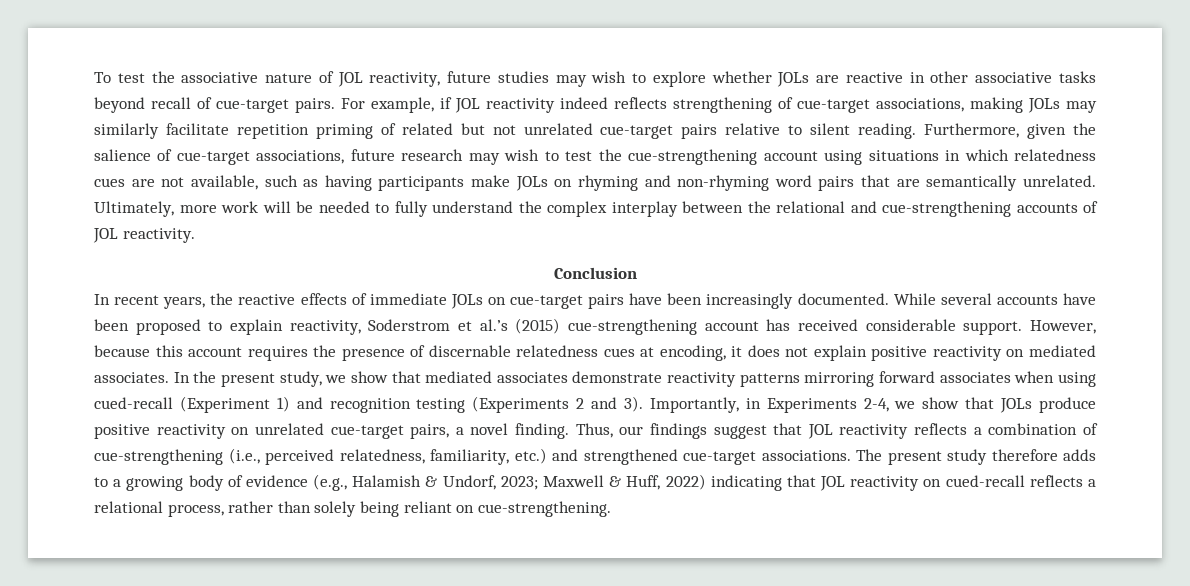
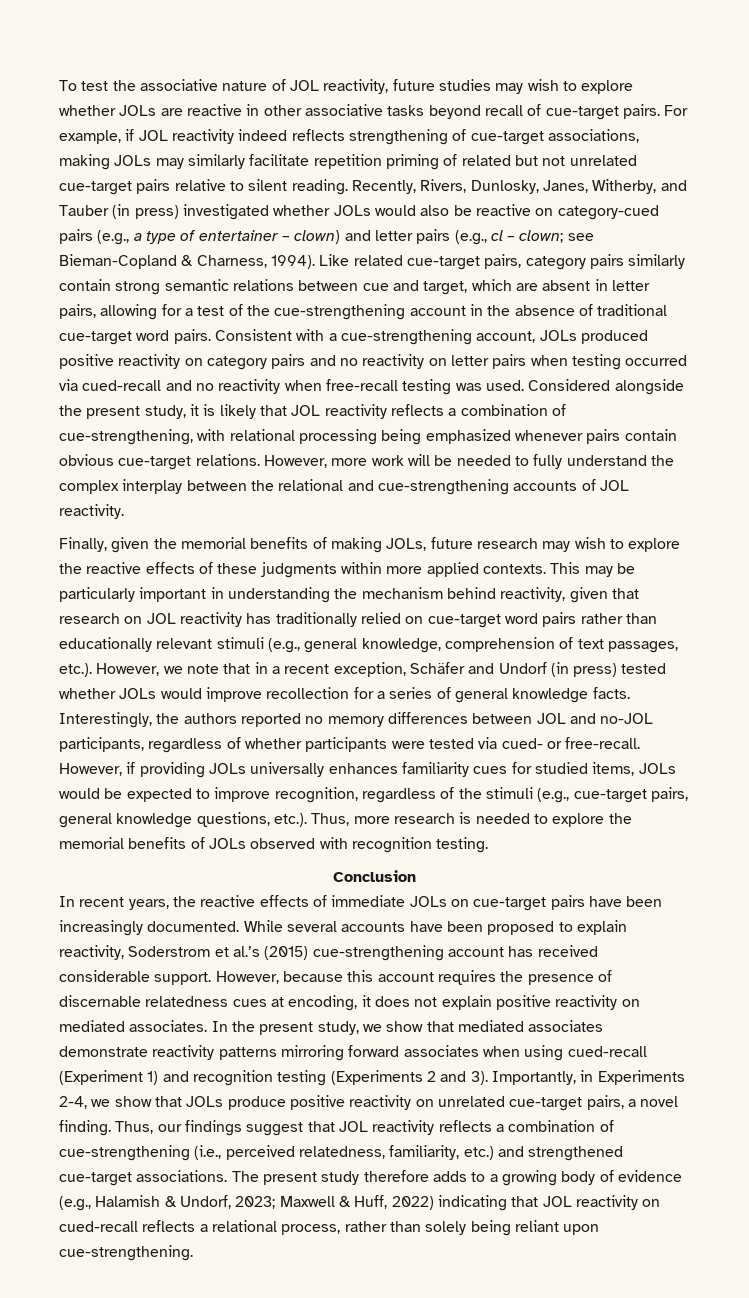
[924,123,1096,139] [94,149,1096,165] [94,175,1097,191] [94,201,174,217] Furthermore, given the salience of cue-target associations, future research may wish to test the cue-strengthening account using situations in which relatedness cues are not available, such as having participants make JOLs on rhyming and non-rhyming word pairs that are semantically unrelated. Ultimately, -> [351,179,687,194] [59,204,659,220] [59,229,594,245] [59,254,686,270] [59,279,650,295] [59,304,668,320] [59,329,648,345] [59,354,688,370] [59,379,684,395] [59,404,566,419] [59,429,677,445] [59,454,327,470] Recently, Rivers, Dunlosky, Janes, Witherby, and Tauber (in press) investigated whether JOLs would also be reactive on category-cued pairs (e.g., a type of entertainer – clown) and letter pairs (e.g., cl – clown; see Bieman-Copland & Charness, 1994). Like related cue-target pairs, category pairs similarly contain strong semantic relations between cue and target, which are absent in letter pairs, allowing for a test of the cue-strengthening account in the absence of traditional cue-target word pairs. Consistent with a cue-strengthening account, JOLs produced positive reactivity on category pairs and no reactivity on letter pairs when testing occurred via cued-recall and no reactivity when free-recall testing was used. Considered alongside the present study, it is likely that JOL reactivity reflects a combination of cue-strengthening, with relational processing being emphasized whenever pairs contain obvious cue-target relations. However,
(195, 235) none -> [59,537,681,553] [59,562,635,578] [59,587,639,603] [59,612,657,628] [59,637,678,653] [59,662,667,677] [59,687,630,703] [59,712,654,728] [59,737,641,753] [59,762,676,778] [59,787,688,803] [59,812,632,828] [59,837,489,853] // Finally, given the memorial benefits of making JOLs, future research may wish to explore the reactive effects of these judgments within more applied contexts. This may be particularly important in understanding the mechanism behind reactivity, given that research on JOL reactivity has traditionally relied on cue-target word pairs rather than educationally relevant stimuli (e.g., general knowledge, comprehension of text passages, etc.). However, we note that in a recent exception, Schäfer and Undorf (in press) tested whether JOLs would improve recollection for a series of general knowledge facts. Interestingly, the authors reported no memory differences between JOL and no-JOL participants, regardless of whether participants were tested via cued- or free-recall. However, if providing JOLs universally enhances familiarity cues for studied items, JOLs would be expected to improve recognition, regardless of the stimuli (e.g., cue-target pairs, general knowledge questions, etc.). Thus, more research is needed to explore the memorial benefits of JOLs observed with recognition testing.
[456,505,475,513] on -> [563,1224,600,1235] upon

